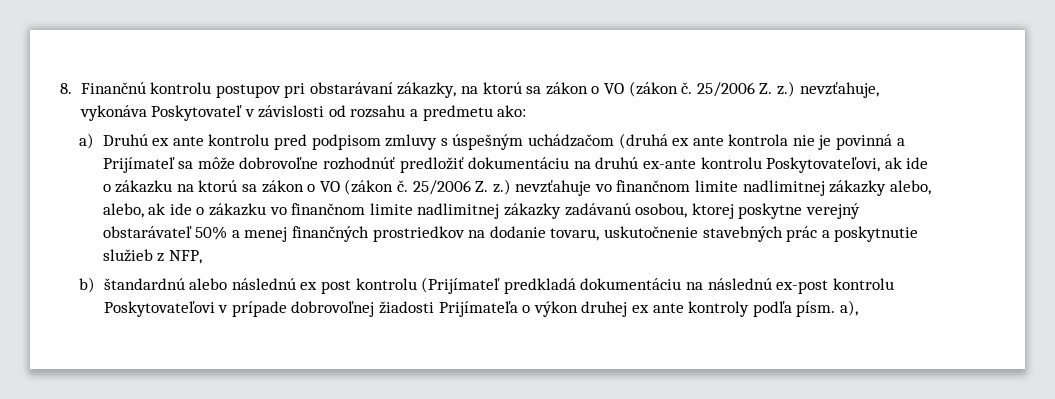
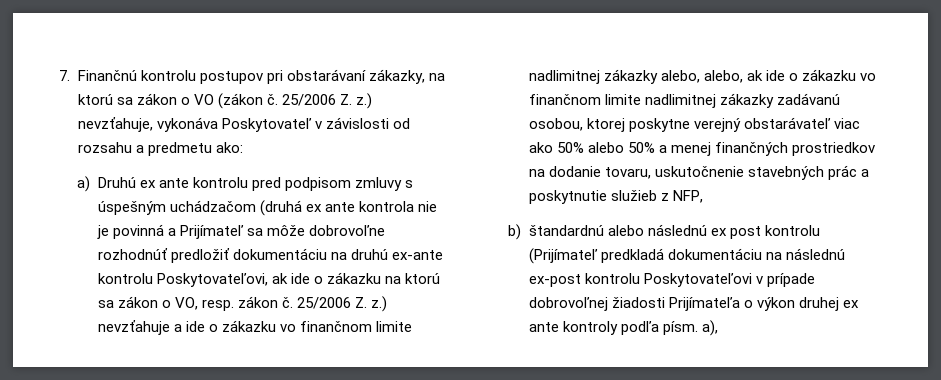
[60,83,72,94] 8. -> [59,70,70,81] 7.
[319,179,394,195] VO (zákon -> [174,296,278,311] VO, resp. zákon
(592, 188) none -> [173,320,276,332] a ide o zákazku
(192, 232) none -> [833,118,860,129] [528,142,624,153] viac ako 50% alebo

